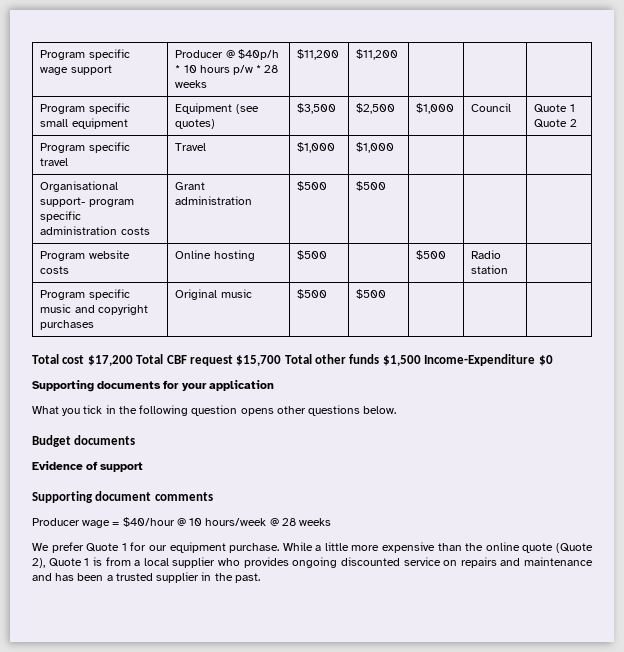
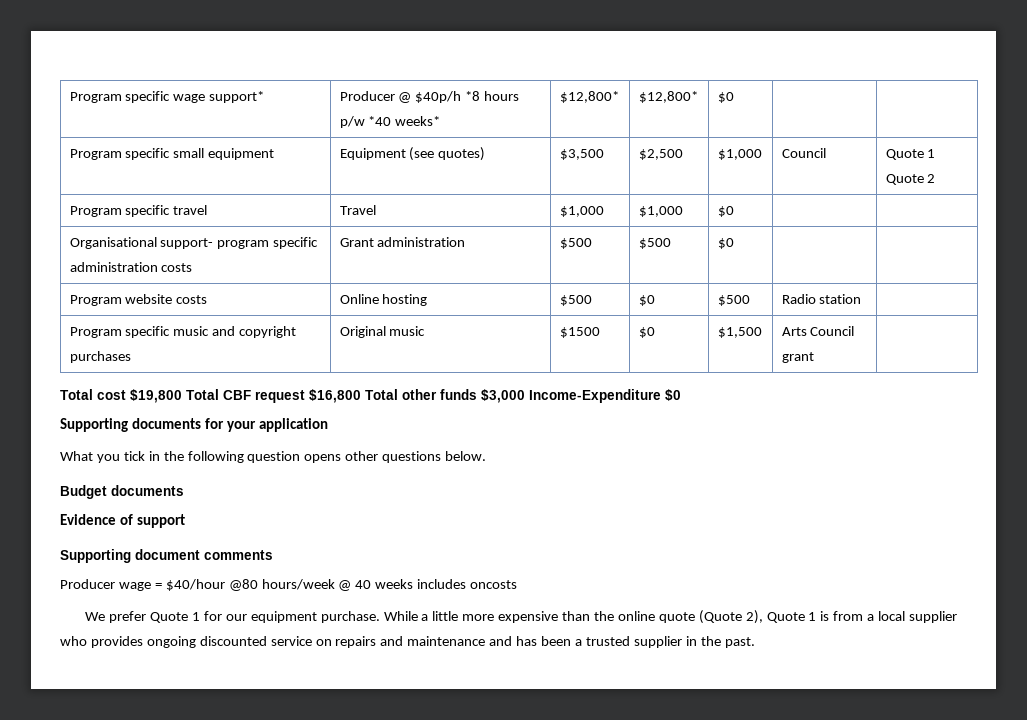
[70,65,112,75] support -> [209,91,265,103] support*
[175,65,279,75] [175,80,208,88] [297,49,340,60] [356,49,399,60] * 10 hours p/w * 28 weeks | $11,200 | $11,200 | -> [465,91,520,101] [339,116,441,128] [559,91,619,103] [638,91,698,103] [717,92,734,103] *8 hours p/w *40 weeks* | $12,800* | $12,800* | $0
(395, 147) none -> [717,206,734,217] $0
(387, 186) none -> [717,238,734,249] $0
(328, 255) none -> [638,295,655,306] $0
[297,289,328,299] [356,289,387,299] $500 | $500 | | -> [559,327,600,338] [638,327,655,338] [717,327,762,338] [781,326,855,336] [781,352,814,363] $1500 | $0 | $1,500 | Arts Council grant
[87,355,133,366] $17,200 -> [130,389,182,403] $19,800
[236,355,282,366] $15,700 -> [309,389,361,403] $16,800
[382,355,421,366] $1,500 -> [481,389,525,403] $3,000
[176,518,203,526] @ 10 -> [228,579,258,591] @80
[281,518,332,526] 28 weeks -> [355,579,518,589] 40 weeks includes oncosts

